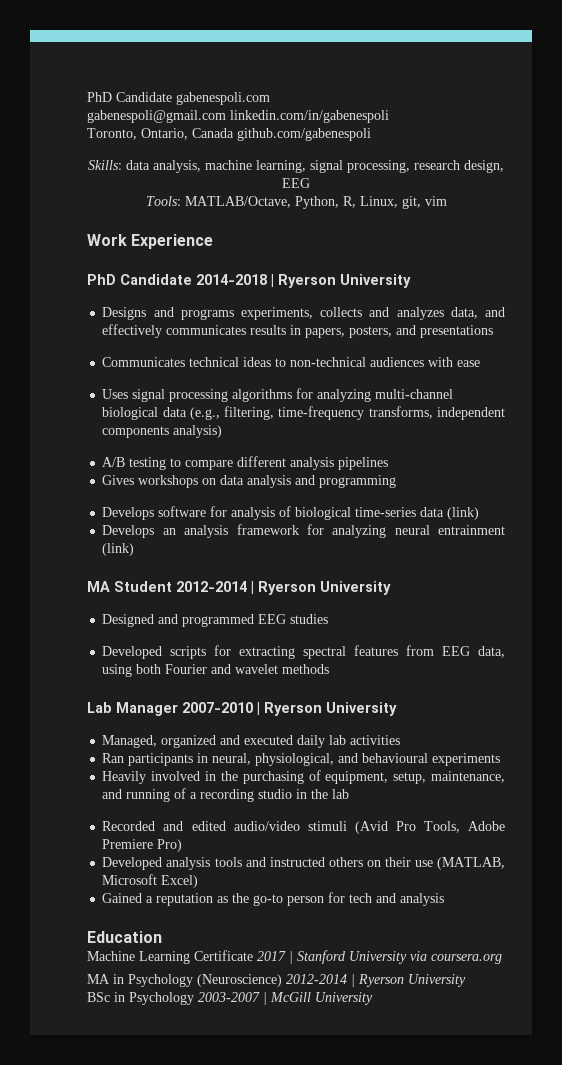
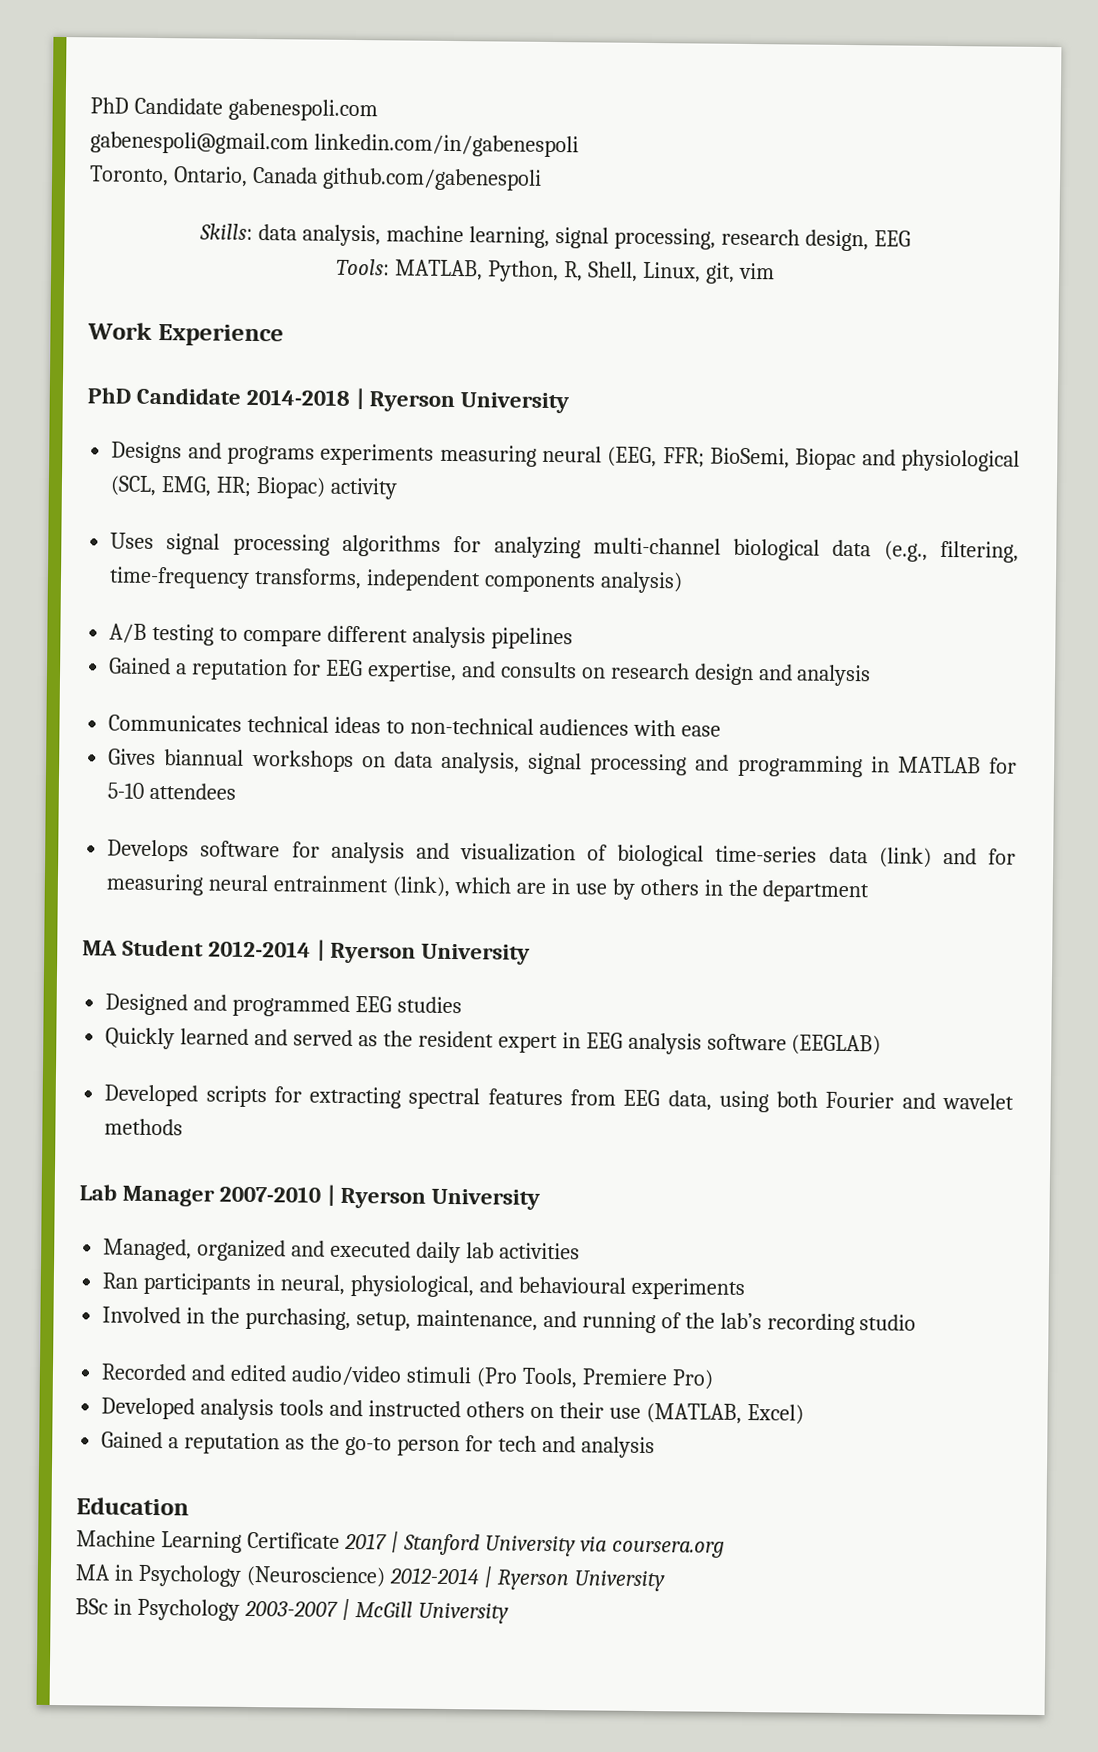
[184,196,291,208] MATLAB/Octave, -> [395,259,484,281] MATLAB,
(356, 202) none -> [587,261,638,282] Shell,
[241,307,505,320] [102,324,494,338] [102,357,481,367] experiments, collects and analyzes data, and effectively communicates results in papers, posters, and presentations // Communicates technical ideas to non-technical audiences with ease -> [320,443,1021,472] [110,475,398,500] experiments measuring neural (EEG, FFR; BioSemi, Biopac and physiological (SCL, EMG, HR; Biopac) activity
(389, 463) none -> [109,657,872,687] [108,714,721,737] // Gained a reputation for EEG expertise, and consults on research design and analysis // Communicates technical ideas to non-technical audiences with ease
(135, 480) none -> [164,749,245,766] biannual
[247,475,292,488] analysis -> [440,751,688,776] analysis, signal processing
(397, 481) none -> [870,756,1017,774] [107,782,237,800] in MATLAB for 5-10 attendees
(276, 513) none -> [415,842,576,862] and visualization
[102,524,505,538] [102,543,135,556] // Develops an analysis framework for analyzing neural entrainment (link) -> [942,847,1016,865] [106,873,870,903] and for measuring neural entrainment (link), which are in use by others in the department
(329, 619) none -> [105,1027,882,1056] // Quickly learned and served as the resident expert in EEG analysis software (EEGLAB)
[102,770,389,784] Heavily involved in the purchasing of equipment, -> [102,1306,352,1331] Involved in the purchasing,
[190,792,198,799] a -> [684,1312,762,1330] the lab’s
[296,789,350,799] in the lab -> (917, 1322) none
[354,821,505,834] (Avid Pro Tools, Adobe -> [475,1367,578,1389] (Pro Tools,
[102,874,158,885] Microsoft -> (742, 1413) none

